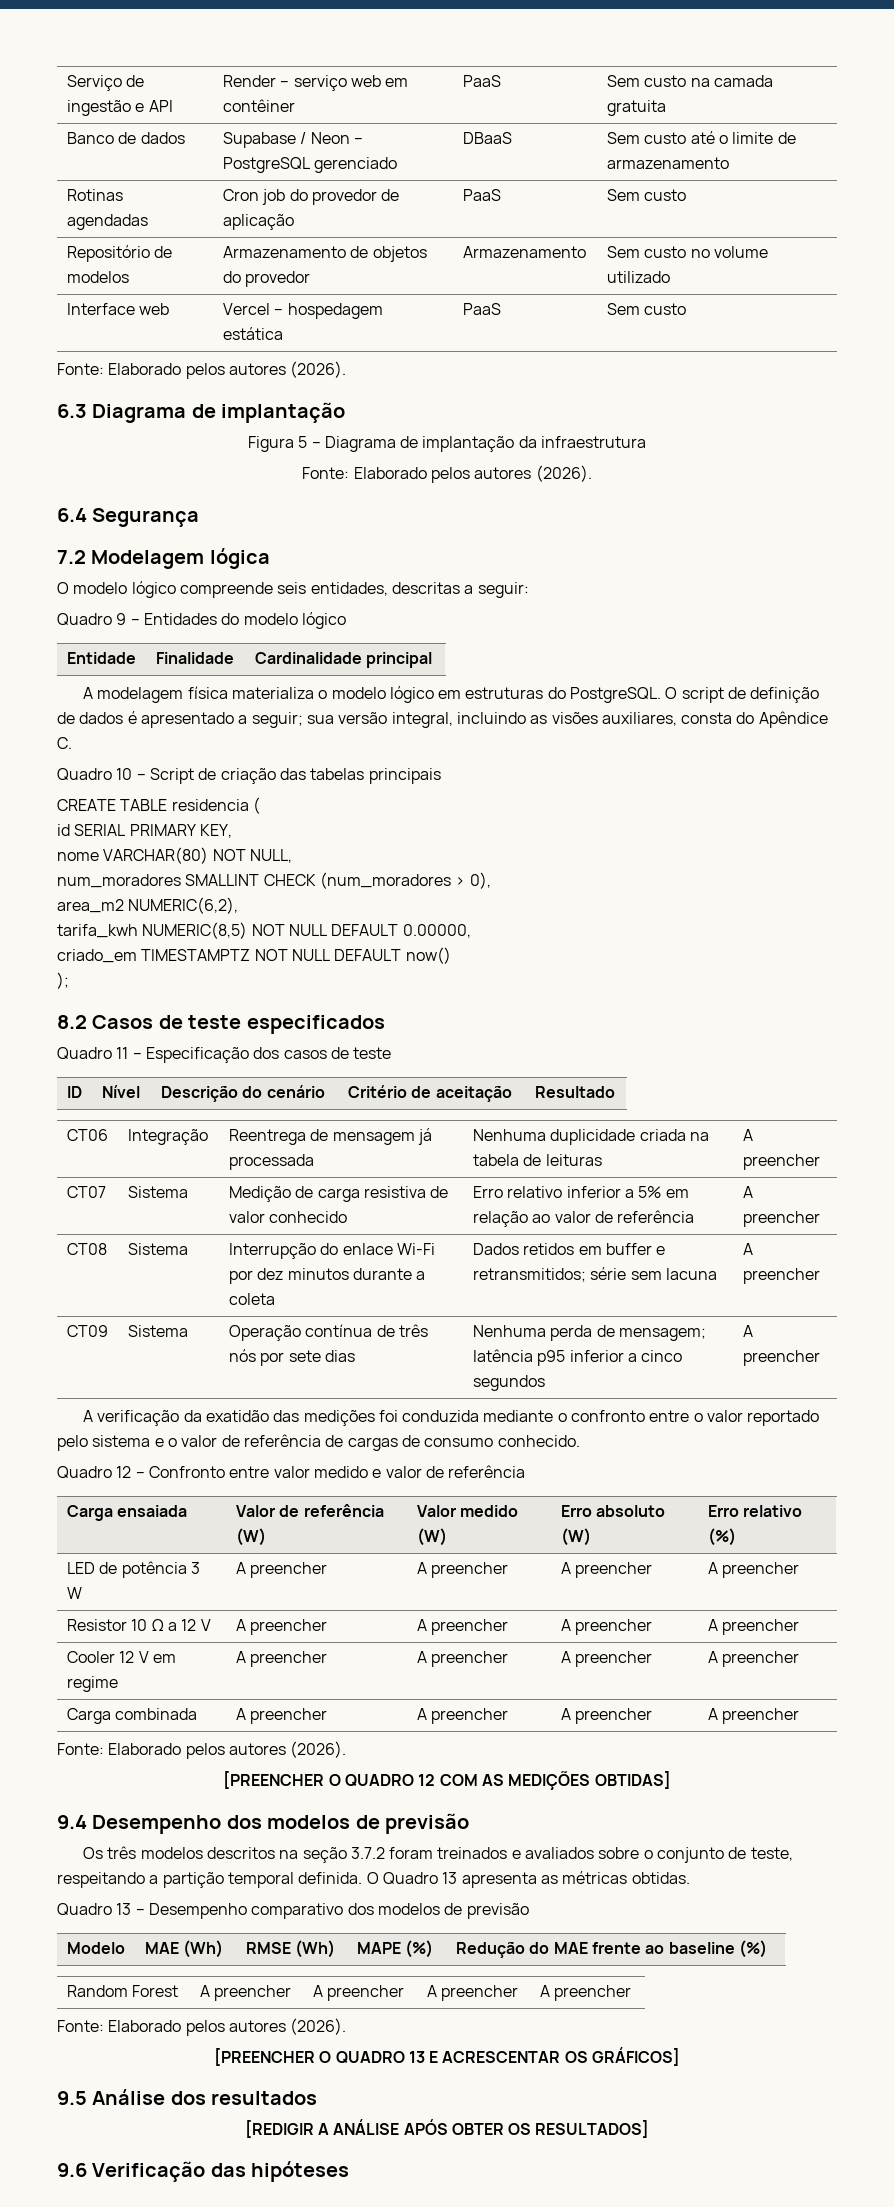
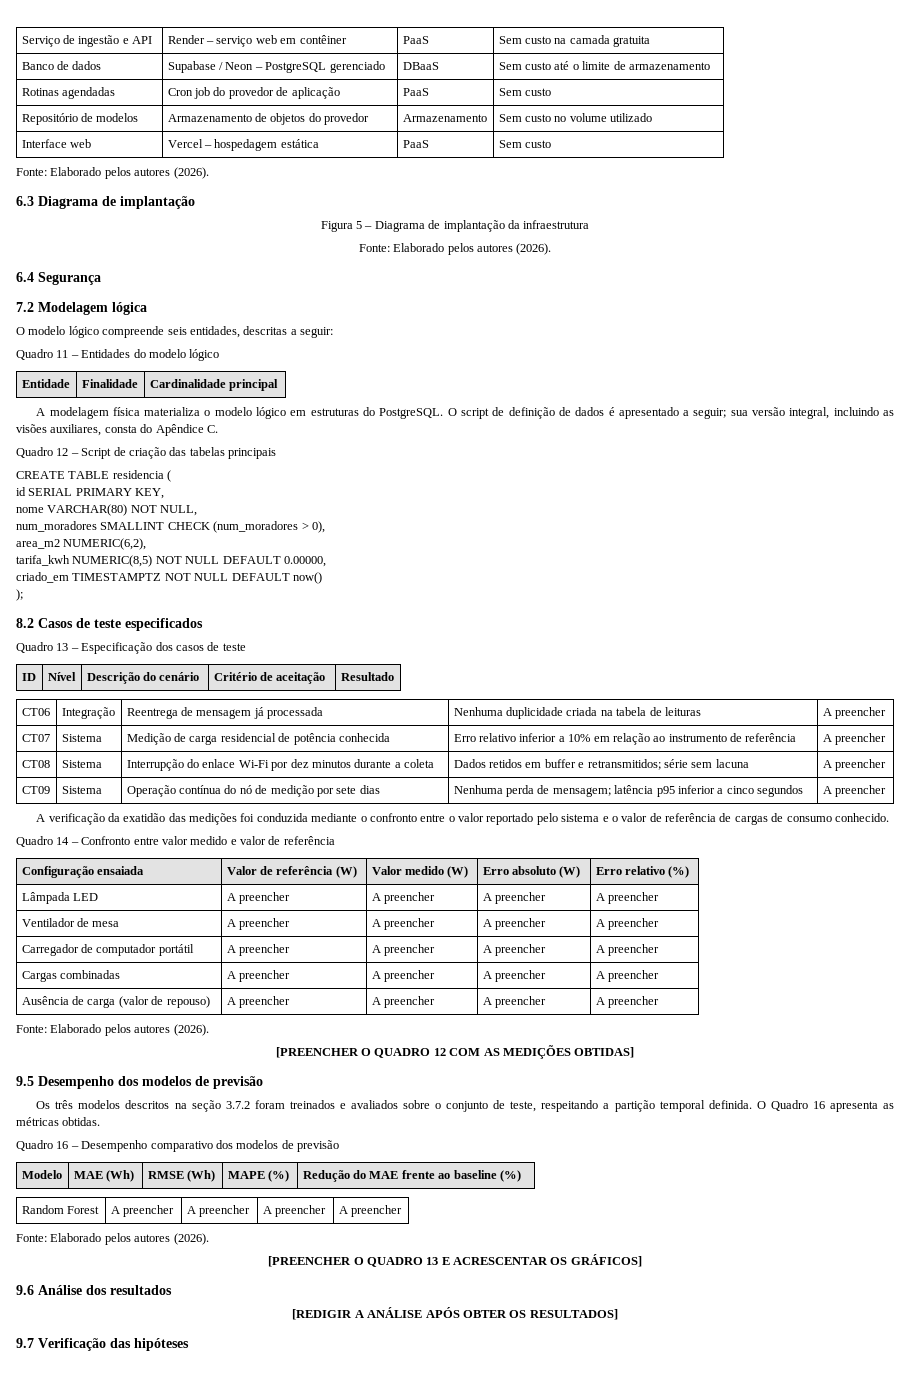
[116,613,127,625] 9 -> [56,350,69,358] 11
[116,768,133,780] 10 -> [56,448,69,456] 12
[116,1047,129,1059] 11 -> [56,643,69,651] 13
[363,1186,449,1198] [228,1211,348,1223] resistiva de valor conhecido -> [220,733,390,745] residencial de potência conhecida
[638,1186,662,1198] 5% -> [568,734,591,742] 10%
[554,1211,591,1223] valor -> [668,734,727,742] instrumento
[376,1324,428,1337] [228,1349,256,1362] de três nós -> [224,785,314,797] do nó de medição
[116,1466,132,1478] 12 -> [56,837,70,845] 14
[66,1505,113,1521] Carga -> [21,866,94,878] Configuração
(736, 1537) none -> [21,892,70,904] Lâmpada
[99,1561,200,1578] [66,1587,82,1599] [235,1562,328,1578] [416,1562,509,1578] [560,1562,653,1578] [707,1562,800,1578] [66,1619,211,1631] [235,1619,328,1635] [416,1619,509,1635] [560,1619,653,1635] [707,1619,800,1635] [66,1651,176,1663] [66,1676,118,1692] [235,1651,328,1667] [416,1651,509,1667] [560,1651,653,1667] [707,1651,800,1667] [66,1708,198,1724] de potência 3 W | A preencher | A preencher | A preencher | A preencher // Resistor 10 Ω a 12 V | A preencher | A preencher | A preencher | A preencher // Cooler 12 V em regime | A preencher | A preencher | A preencher | A preencher // Carga combinada -> [226,892,291,904] [371,892,436,904] [482,892,547,904] [595,892,660,904] [21,918,120,927] [226,918,291,930] [371,918,436,930] [482,918,547,930] [595,918,660,930] [21,944,194,956] [226,944,291,956] [371,944,436,956] [482,944,547,956] [595,944,660,956] [21,970,121,982] [226,970,291,982] [371,970,436,982] [482,970,547,982] [595,970,660,982] [21,996,210,1008] | A preencher | A preencher | A preencher | A preencher // Ventilador de mesa | A preencher | A preencher | A preencher | A preencher // Carregador de computador portátil | A preencher | A preencher | A preencher | A preencher // Cargas combinadas | A preencher | A preencher | A preencher | A preencher // Ausência de carga (valor de repouso)
[57,1815,87,1829] 9.4 -> [16,1076,34,1086] 9.5
[442,1872,458,1884] 13 -> [812,1101,825,1109] 16
[116,1903,132,1915] 13 -> [56,1141,69,1149] 16
[57,2091,87,2105] 9.5 -> [16,1285,34,1295] 9.6
[57,2163,87,2177] 9.6 -> [16,1338,34,1348] 9.7

